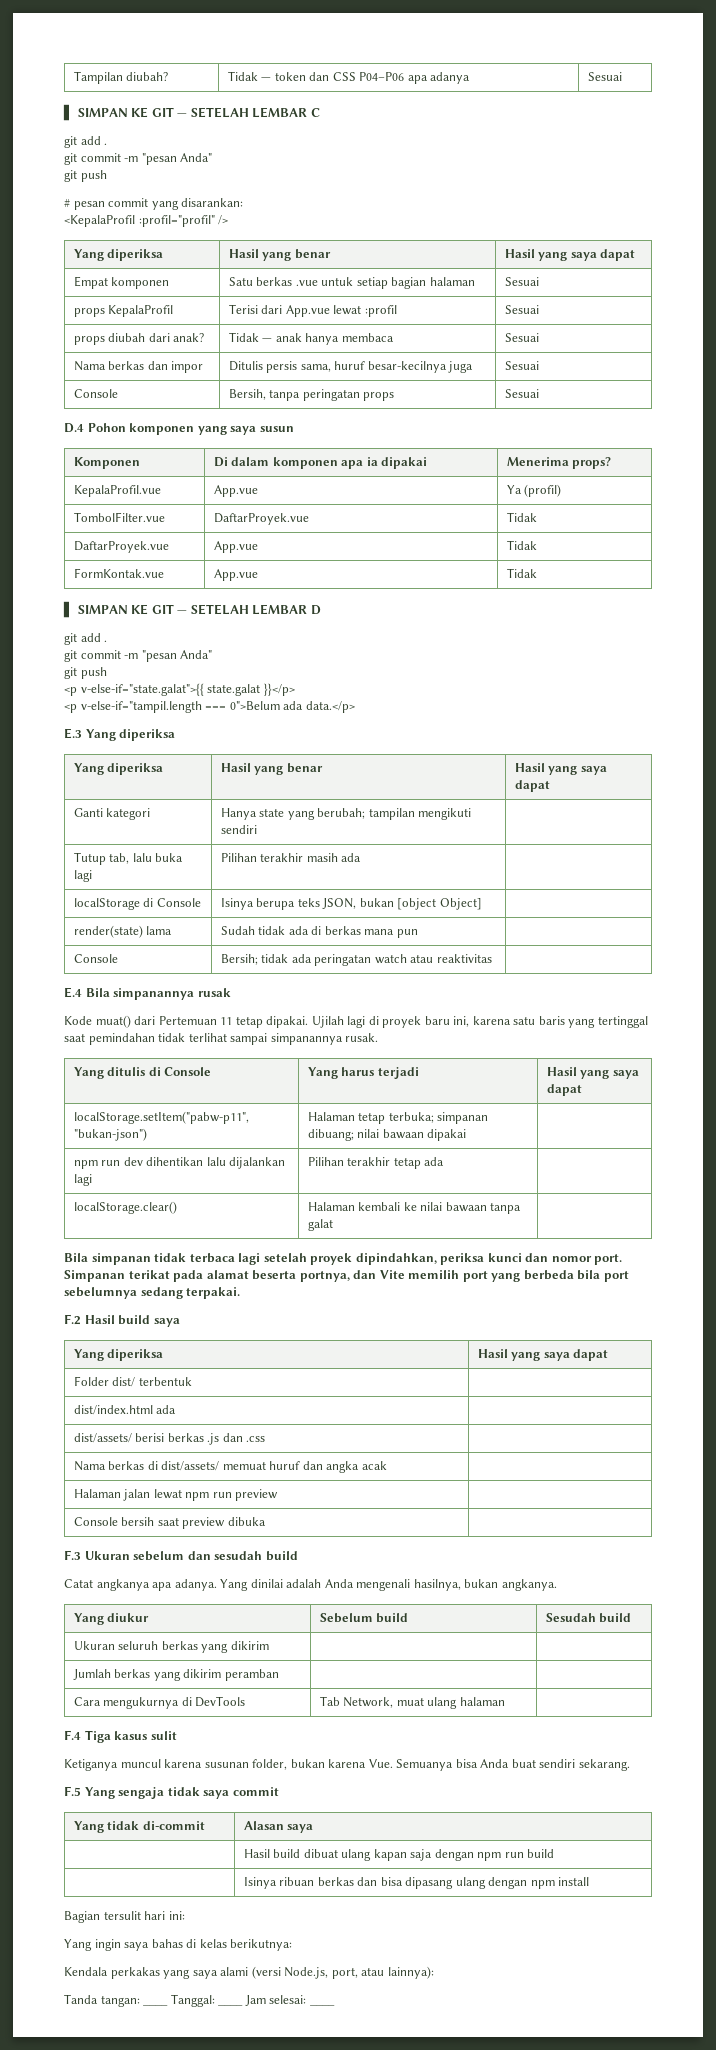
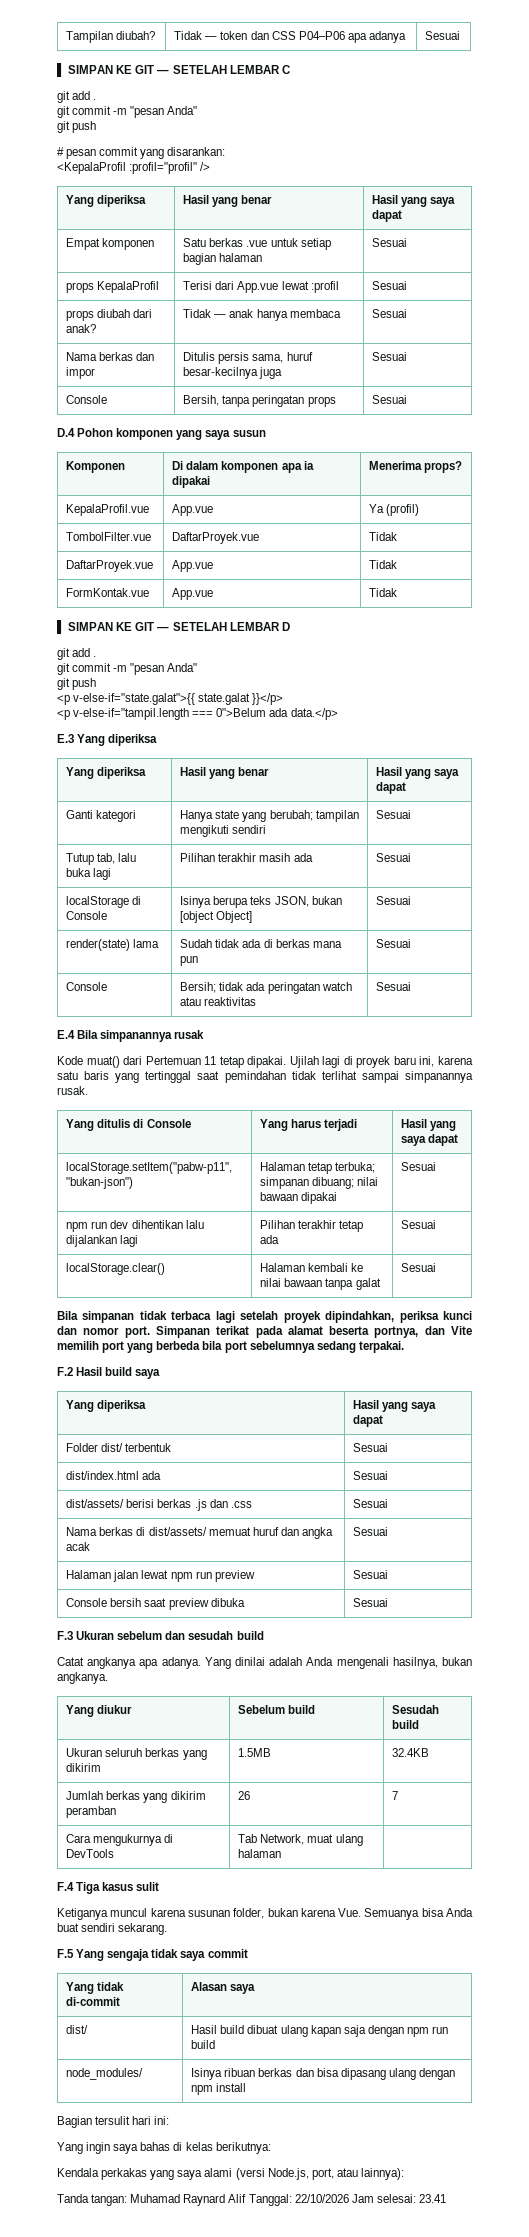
(257, 829) none -> [376,810,412,819] Sesuai
(362, 857) none -> [376,853,412,862] Sesuai
(482, 904) none -> [376,896,412,905] Sesuai
(418, 933) none -> [376,939,412,948] Sesuai
(492, 958) none -> [376,982,412,991] Sesuai
(467, 1135) none -> [401,1162,437,1171] Sesuai
(445, 1161) none -> [401,1220,437,1229] Sesuai
(333, 1225) none -> [401,1263,437,1272] Sesuai
(192, 1381) none -> [353,1443,389,1452] Sesuai
(177, 1409) none -> [353,1471,389,1480] Sesuai
(266, 1439) none -> [353,1499,389,1508] Sesuai
(387, 1465) none -> [353,1527,389,1536] Sesuai
(279, 1495) none -> [353,1570,389,1579] Sesuai
(266, 1521) none -> [353,1598,389,1607] Sesuai
(269, 1645) | -> [238,1748,272,1757] [392,1748,430,1757] 1.5MB | 32.4KB
(279, 1675) | -> [238,1791,251,1800] [392,1791,399,1800] 26 | 7
(314, 1828) none -> [66,2025,89,2034] dist/
(555, 1853) none -> [66,2068,144,2080] node_modules/
[143,1994,244,2007] ____ Tanggal: ____ -> [130,2194,349,2206] Muhamad Raynard Alif Tanggal: 22/10/2026
[309,2004,335,2006] ____ -> [418,2194,446,2203] 23.41

